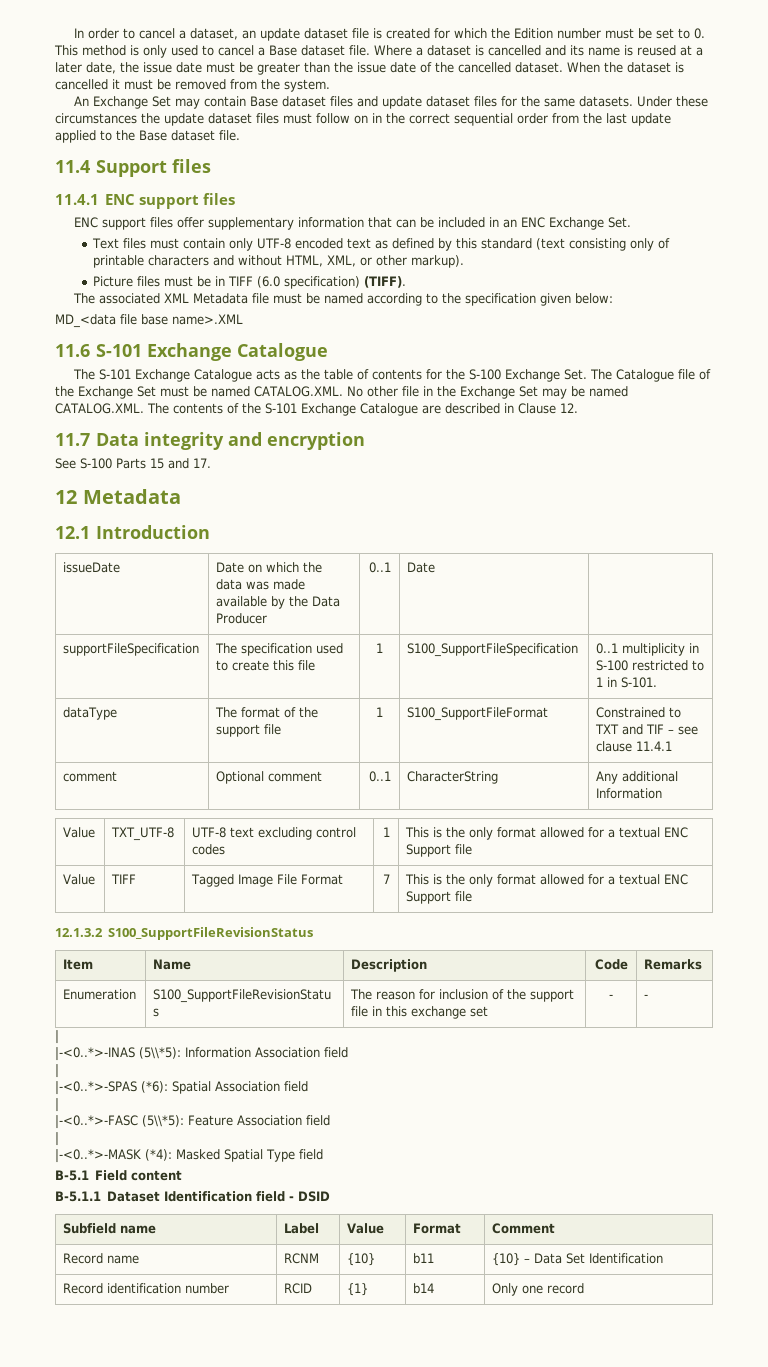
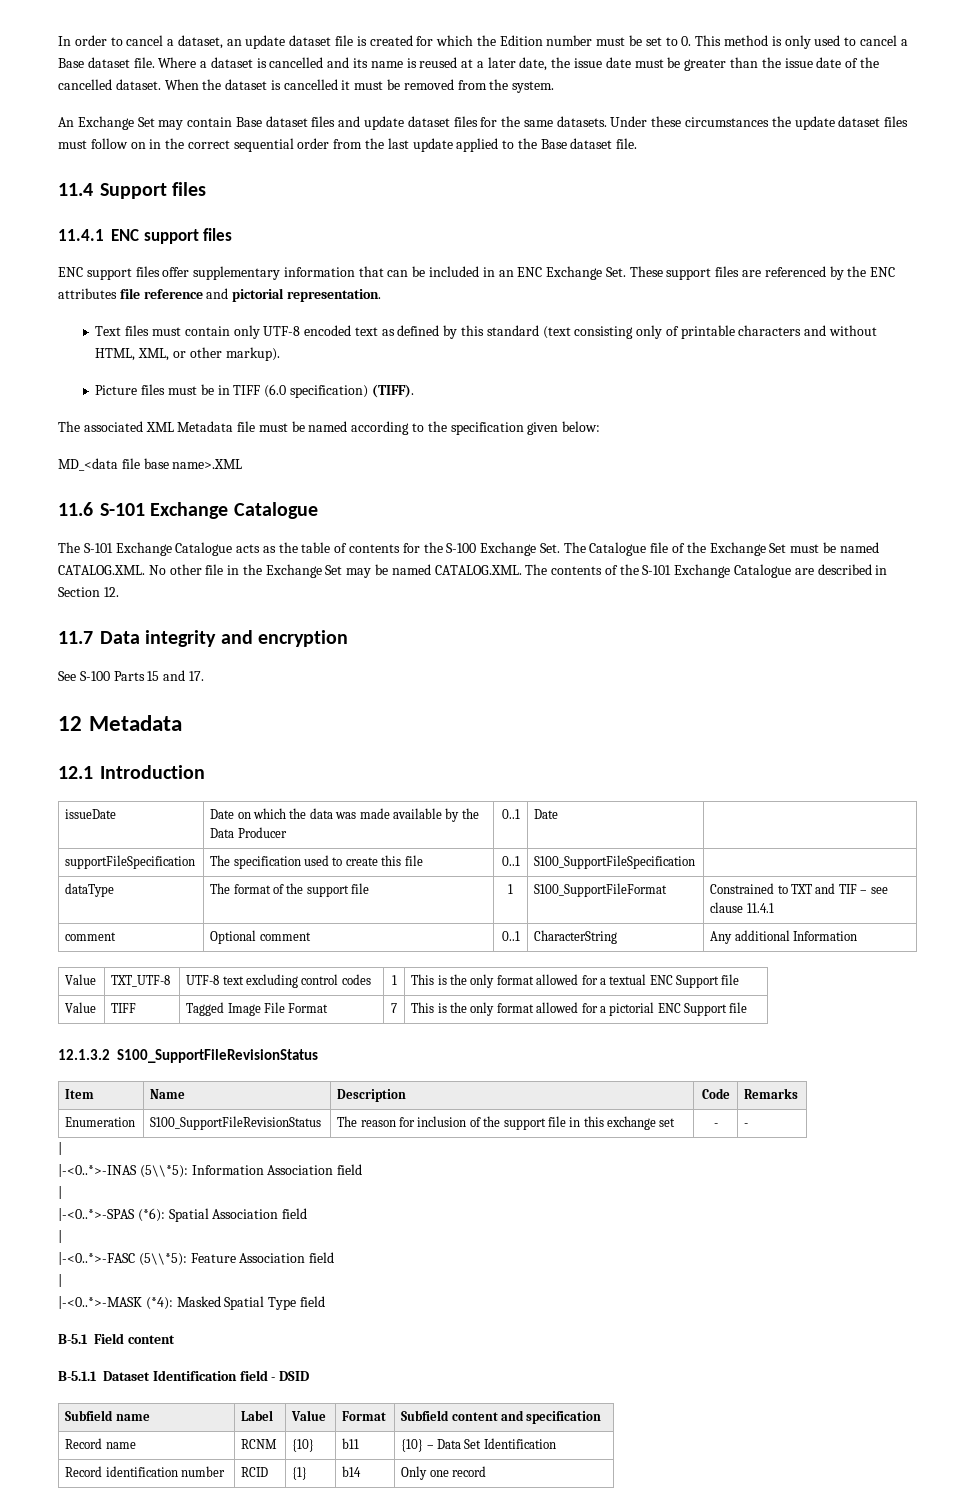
(631, 222) none -> [629,266,896,280] [58,288,381,302] These support files are referenced by the ENC attributes file reference and pictorial representation.
[518,403,556,414] Clause -> [58,587,100,597] Section
[376,643,383,653] 1 -> [501,856,520,866] 0..1
[596,643,700,656] [596,660,705,671] [596,677,658,688] 0..1 multiplicity in S-100 restricted to 1 in S-101. -> (696, 862) none
[619,874,661,885] textual -> [609,1002,655,1016] pictorial
[492,1223,556,1234] Comment -> [401,1410,602,1424] Subfield content and specification

